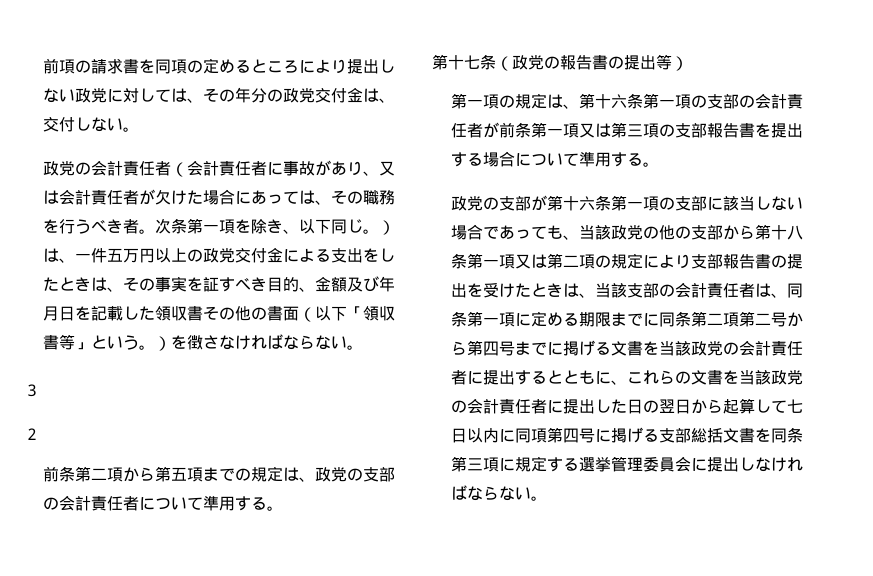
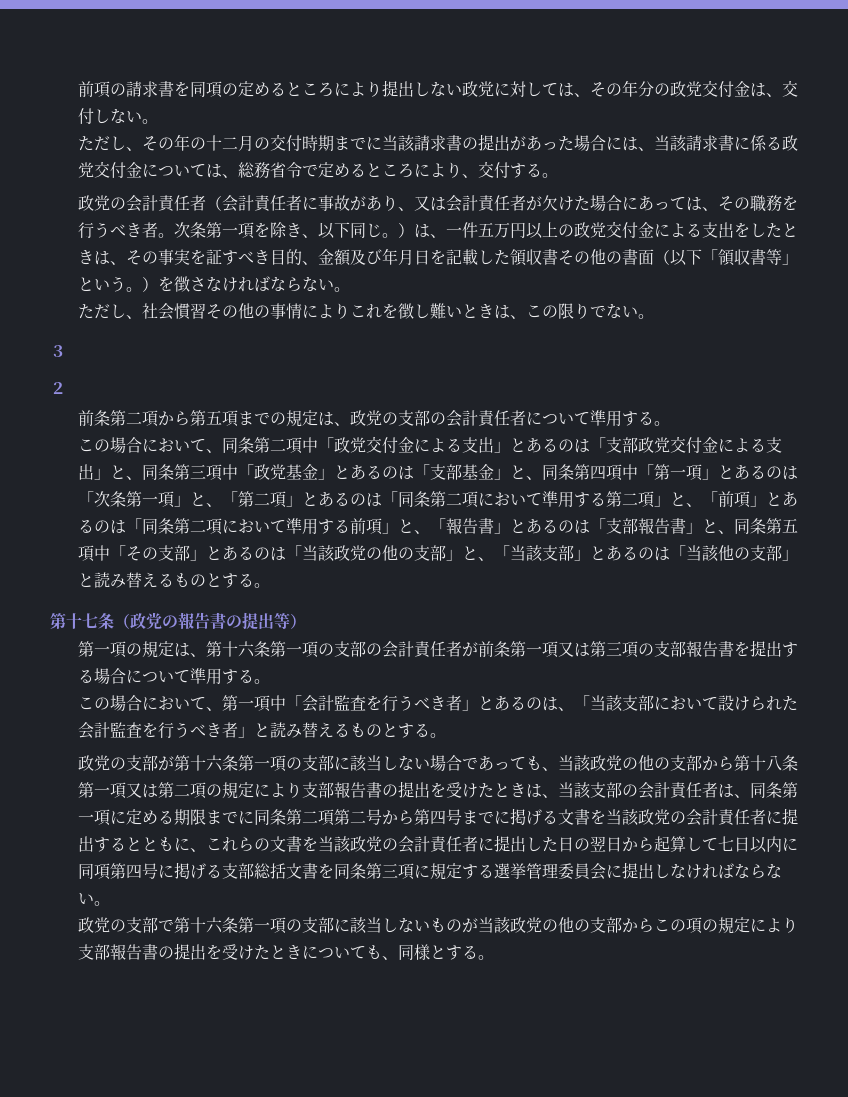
(139, 129) none -> [77,134,798,152] [77,161,558,179] // ただし、その年の十二月の交付時期までに当該請求書の提出があった場合には、当該請求書に係る政党交付金については、総務省令で定めるところにより、交付する。
(363, 347) none -> [77,303,654,320] // ただし、社会慣習その他の事情によりこれを徴し難いときは、この限りでない。
(283, 508) none -> [77,436,782,454] [77,464,798,481] [77,491,798,508] [77,518,798,535] [77,545,798,562] [77,572,270,588] // この場合において、同条第二項中「政党交付金による支出」とあるのは「支部政党交付金による支出」と、同条第三項中「政党基金」とあるのは「支部基金」と、同条第四項中「第一項」とあるのは「次条第一項」と、「第二項」とあるのは「同条第二項において準用する第二項」と、「前項」とあるのは「同条第二項において準用する前項」と、「報告書」とあるのは「支部報告書」と、同条第五項中「その支部」とあるのは「当該政党の他の支部」と、「当該支部」とあるのは「当該他の支部」と読み替えるものとする。
(659, 164) none -> [77,695,798,712] [77,722,446,739] // この場合において、第一項中「会計監査を行うべき者」とあるのは、「当該支部において設けられた会計監査を行うべき者」と読み替えるものとする。
(547, 498) none -> [77,917,798,934] [77,943,494,960] // 政党の支部で第十六条第一項の支部に該当しないものが当該政党の他の支部からこの項の規定により支部報告書の提出を受けたときについても、同様とする。

